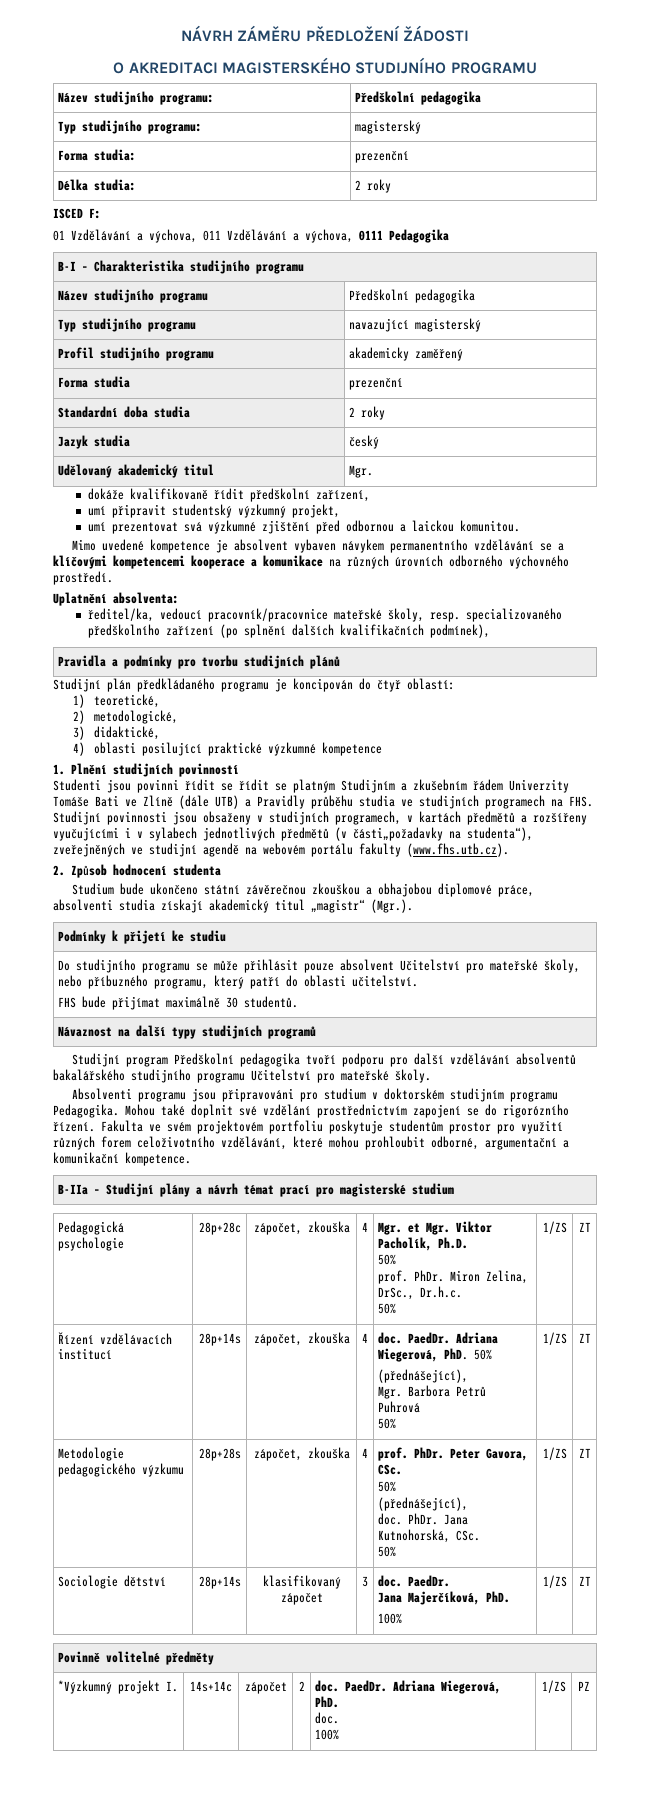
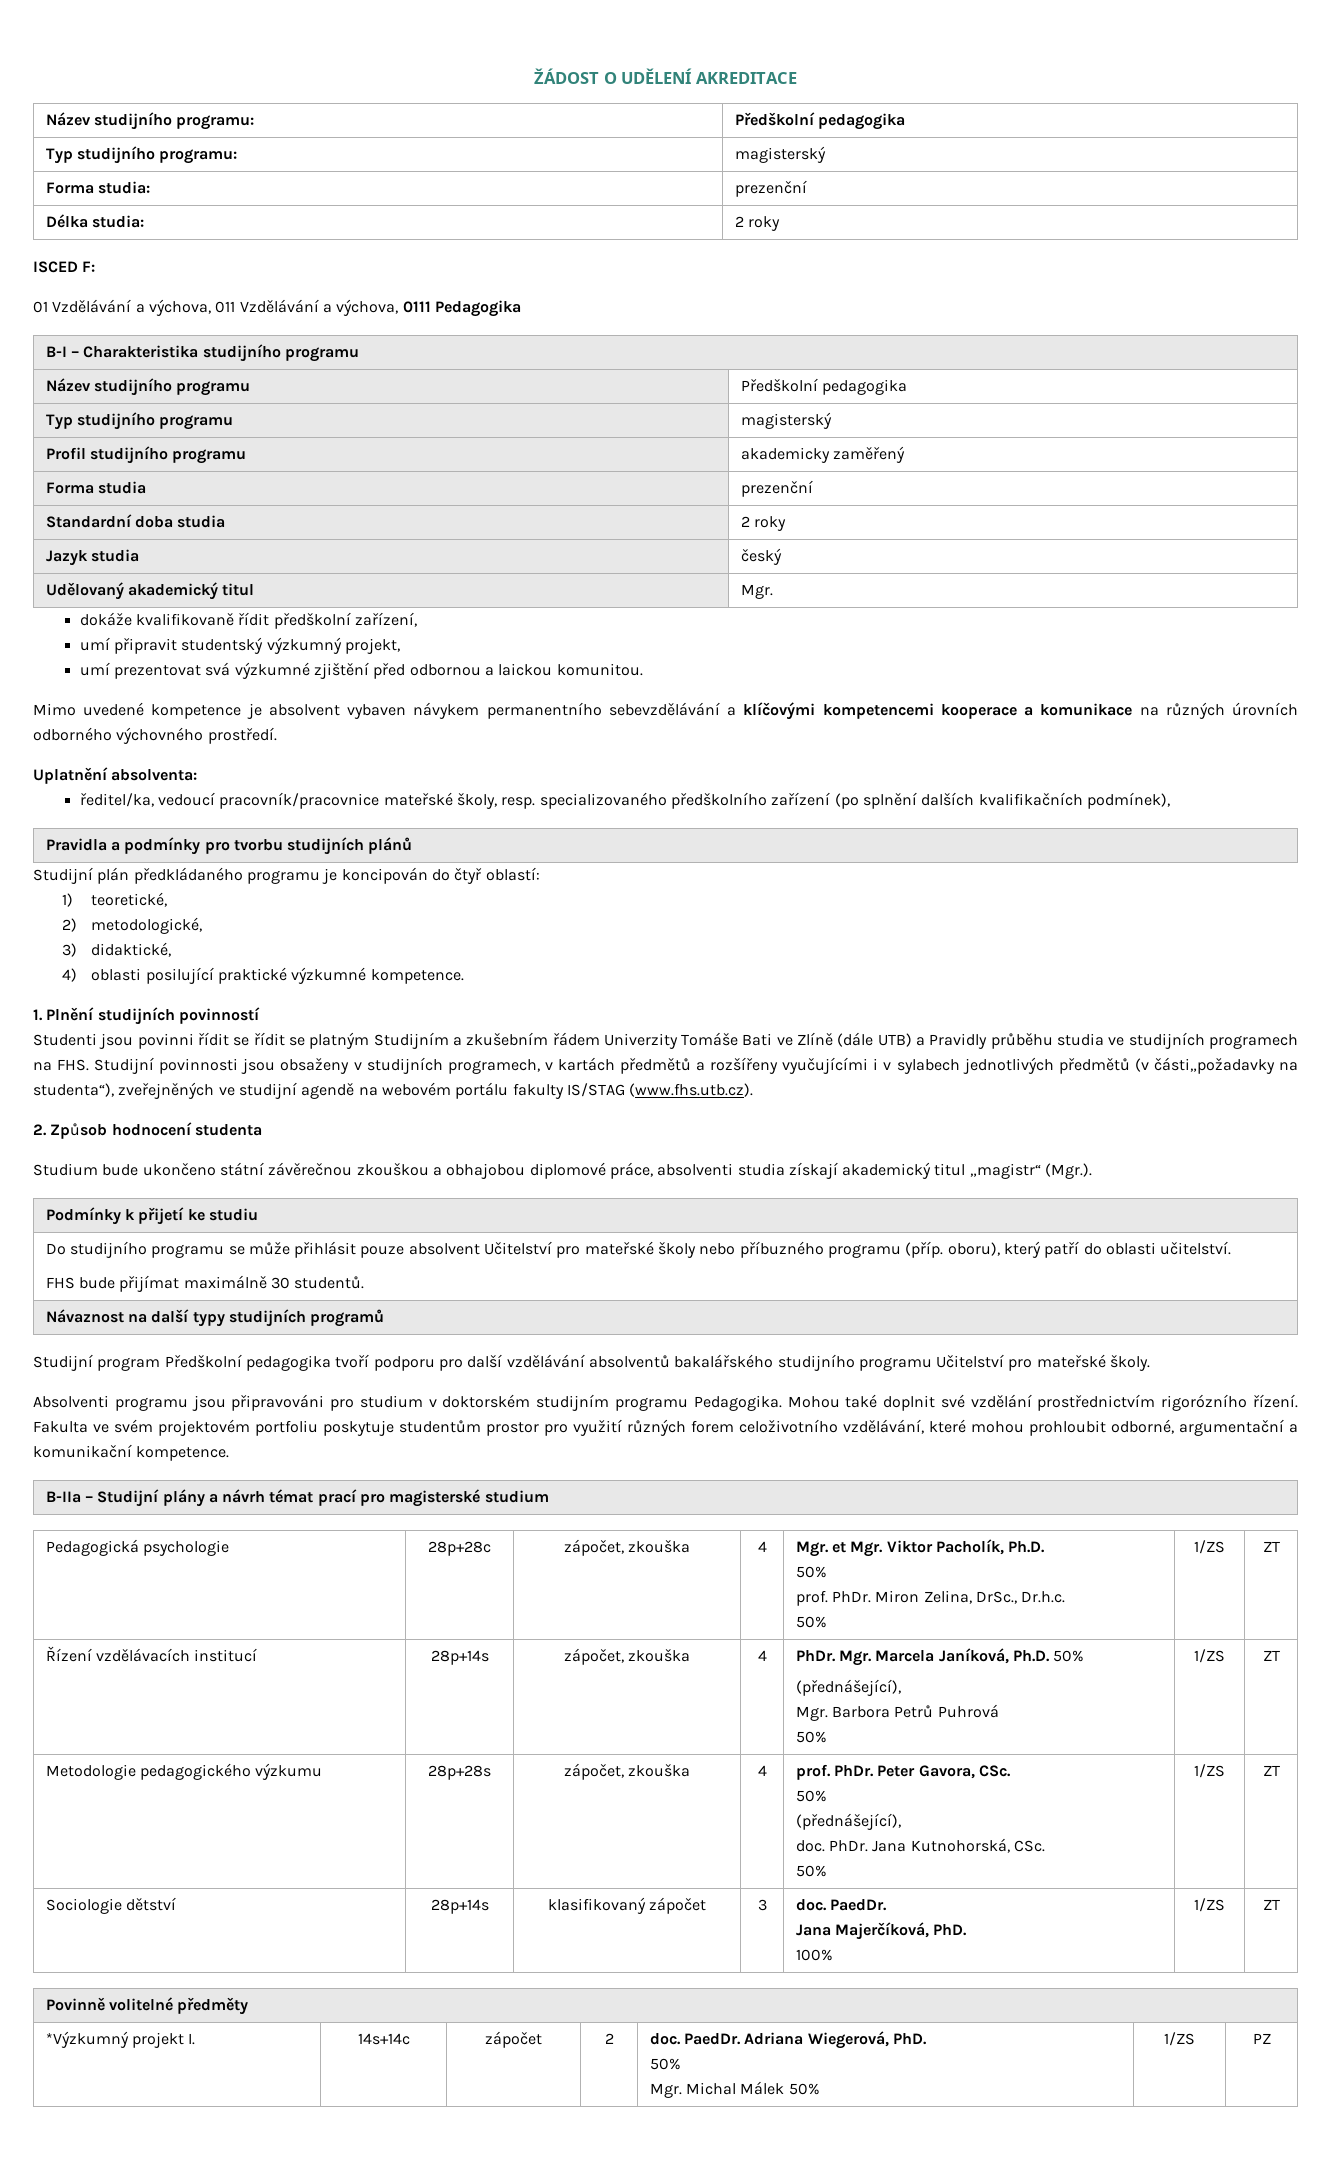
[181,25,469,42] [113,57,537,74] NÁVRH ZÁMĚRU PŘEDLOŽENÍ ŽÁDOSTI // O AKREDITACI MAGISTERSKÉHO STUDIJNÍHO PROGRAMU -> [534,68,797,84] ŽÁDOST O UDĚLENÍ AKREDITACE
[349,318,410,332] navazující -> (234, 422) none
[474,539,553,551] vzdělávání se -> [608,702,720,716] sebevzdělávání
[321,742,382,756] kompetence -> [370,969,464,984] kompetence.
(401, 850) none -> [566,1083,625,1097] IS/STAG
[544,959,581,973] školy, -> [658,1242,697,1258] školy
[154,978,209,989] programu, -> [828,1241,1000,1258] programu (příp. oboru),
[413,1104,497,1118] zapojení se do -> (1156, 1402) none
[378,1332,499,1344] [378,1348,469,1362] doc. PaedDr. Adriana Wiegerová, PhD. -> [795,1648,1050,1666] PhDr. Mgr. Marcela Janíková, Ph.D.
[315,1712,340,1724] [315,1729,340,1740] doc. // 100% -> [649,2058,681,2070] [649,2081,820,2098] 50% // Mgr. Michal Málek 50%

